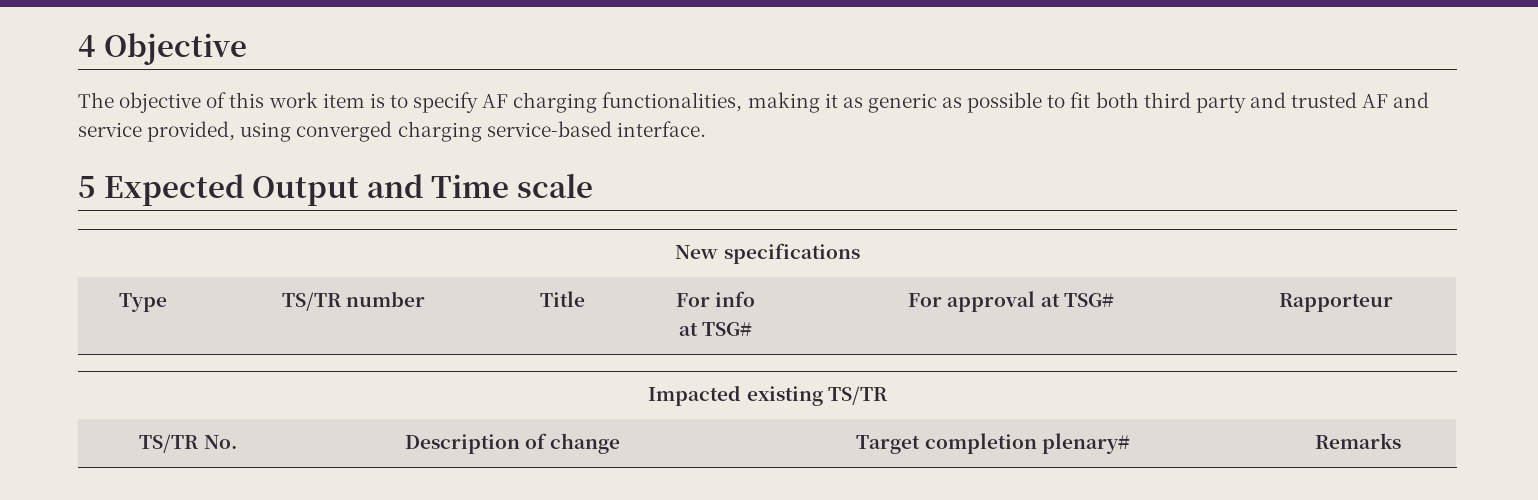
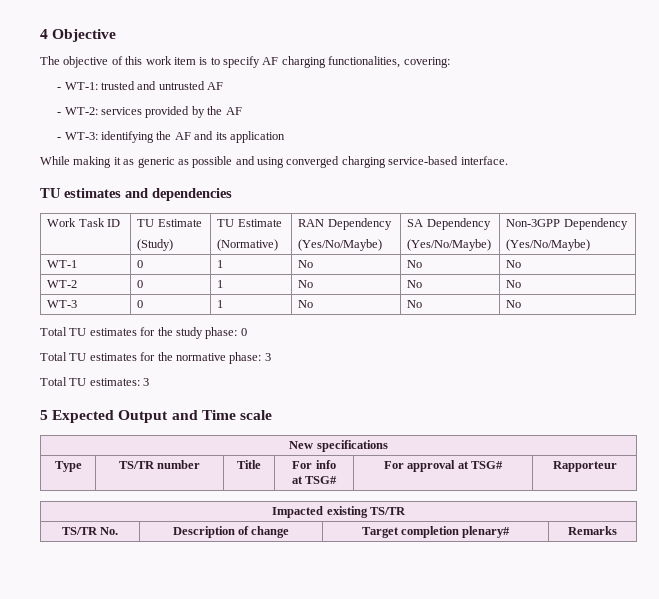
(743, 102) none -> [403,57,450,68] [57,81,224,90] [57,106,242,118] [57,131,285,143] [40,156,70,165] covering: // - WT-1: trusted and untrusted AF // - WT-2: services provided by the AF // - WT-3: identifying the AF and its application // While
[1047,92,1430,113] [78,121,236,142] to fit both third party and trusted AF and service provided, -> [235,156,255,165] and
(706, 129) none -> [40,188,232,201] [47,218,120,227] [137,219,202,227] [137,239,174,251] [217,219,282,227] [217,239,279,251] [298,218,392,230] [298,239,383,251] [407,218,491,230] [407,239,492,251] [506,218,628,230] [506,239,591,251] [47,260,78,268] [137,260,144,268] [217,260,224,268] [298,260,314,268] [407,260,423,268] [506,260,522,268] [47,280,78,288] [137,280,144,288] [217,280,224,288] [298,280,314,288] [407,280,423,288] [506,280,522,288] [47,300,78,308] [137,300,144,308] [217,300,224,308] [298,300,314,308] [407,300,423,308] [506,300,522,308] [40,327,247,339] [40,352,271,364] [40,377,150,386] // TU estimates and dependencies // Work Task ID | TU Estimate // (Study) | TU Estimate // (Normative) | RAN Dependency // (Yes/No/Maybe) | SA Dependency // (Yes/No/Maybe) | Non-3GPP Dependency // (Yes/No/Maybe) // WT-1 | 0 | 1 | No | No | No // WT-2 | 0 | 1 | No | No | No // WT-3 | 0 | 1 | No | No | No // Total TU estimates for the study phase: 0 // Total TU estimates for the normative phase: 3 // Total TU estimates: 3

